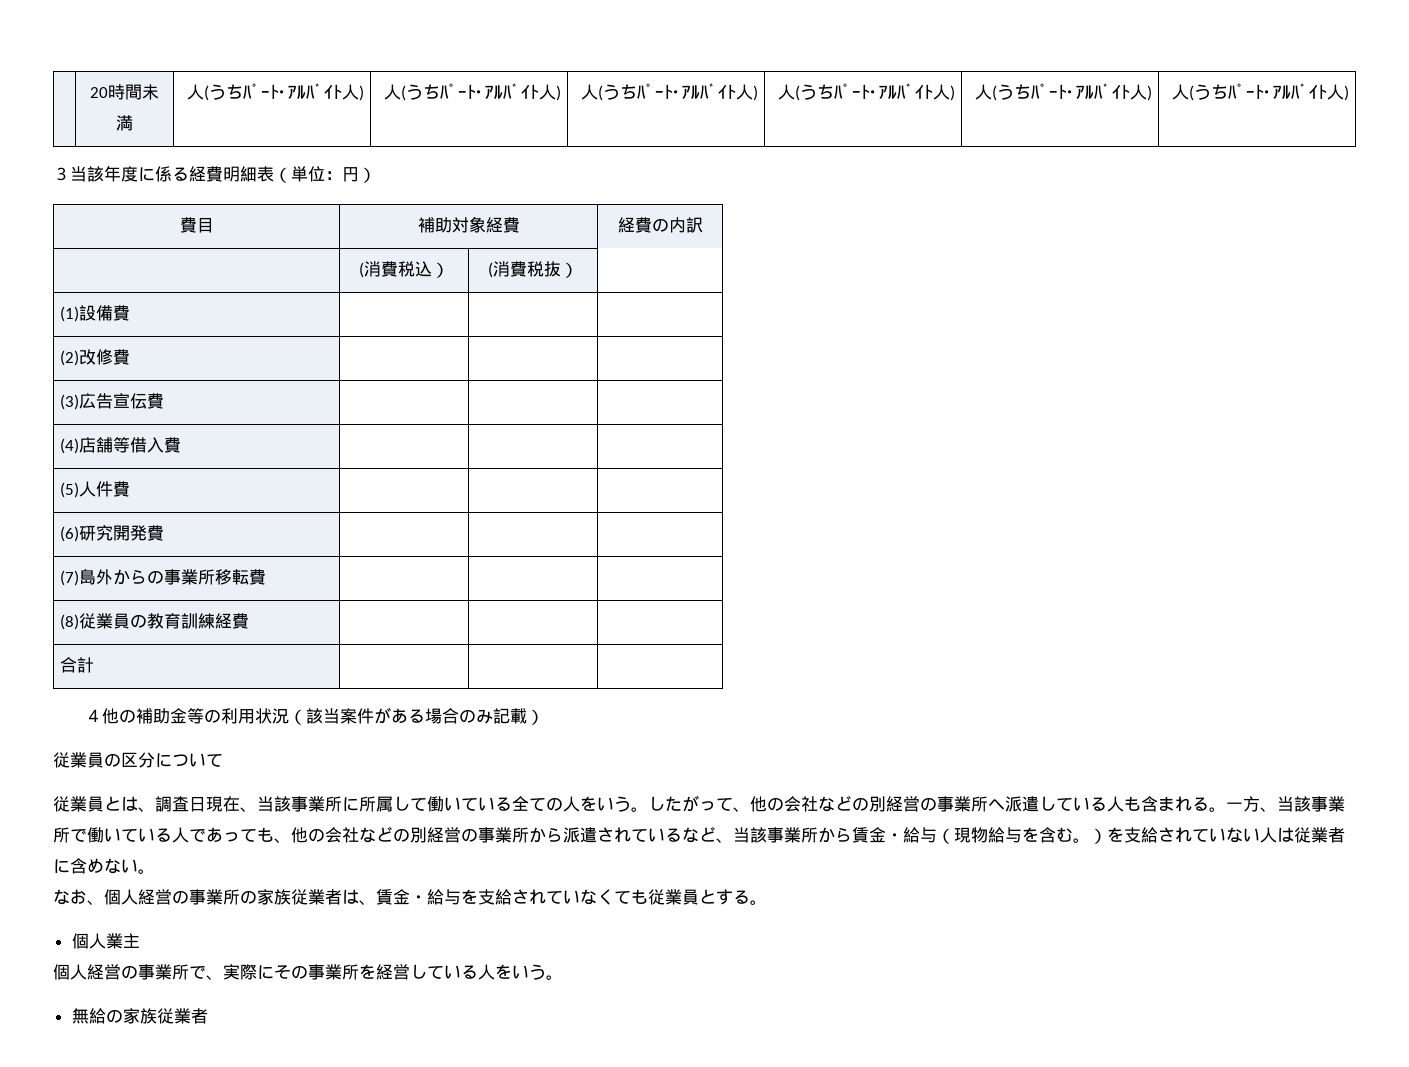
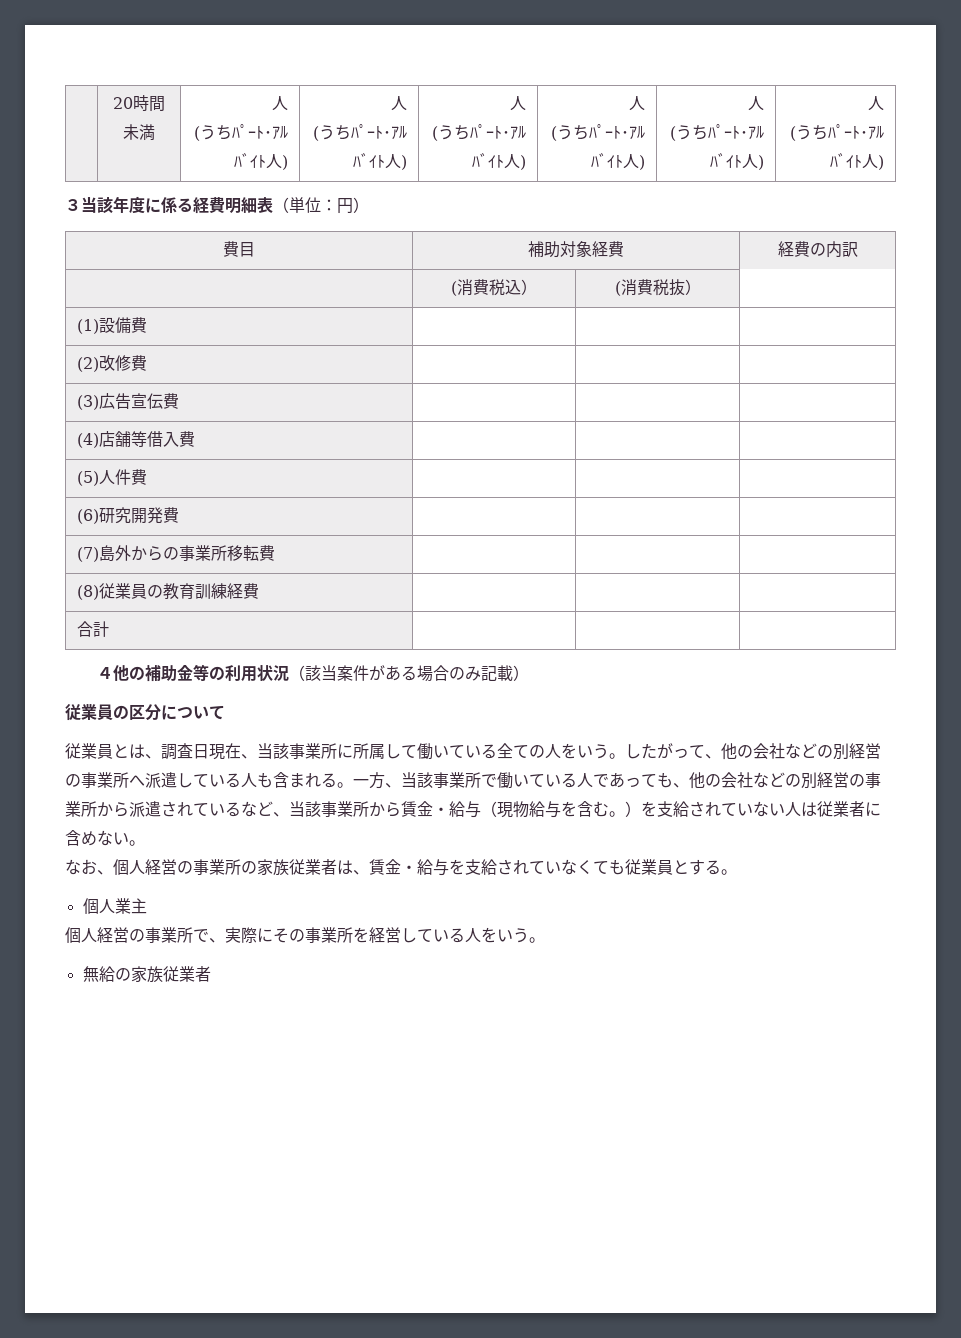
(204, 92) none -> (288, 103) //
(401, 92) none -> (407, 103) //
(598, 92) none -> (526, 103) //
(795, 92) none -> (645, 103) //
(992, 92) none -> (764, 103) //
(1189, 92) none -> (884, 103) //

